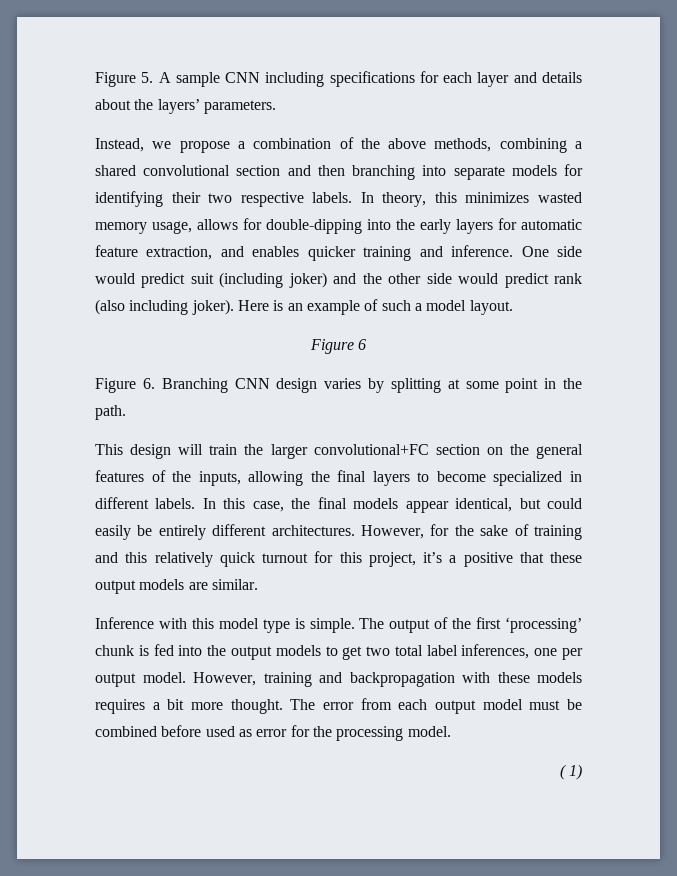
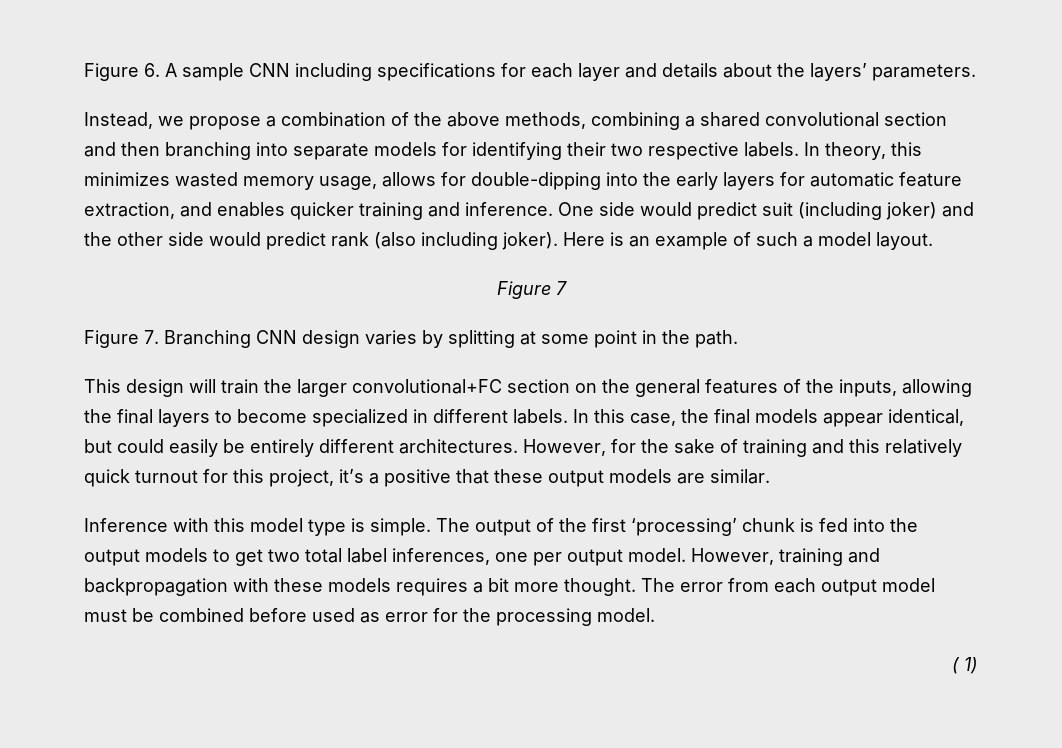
[95,72,154,87] Figure 5. -> [84,63,160,81] Figure 6.
[358,339,367,350] [95,378,155,393] 6 // Figure 6. -> [555,281,567,295] [84,330,159,348] 7 // Figure 7.

